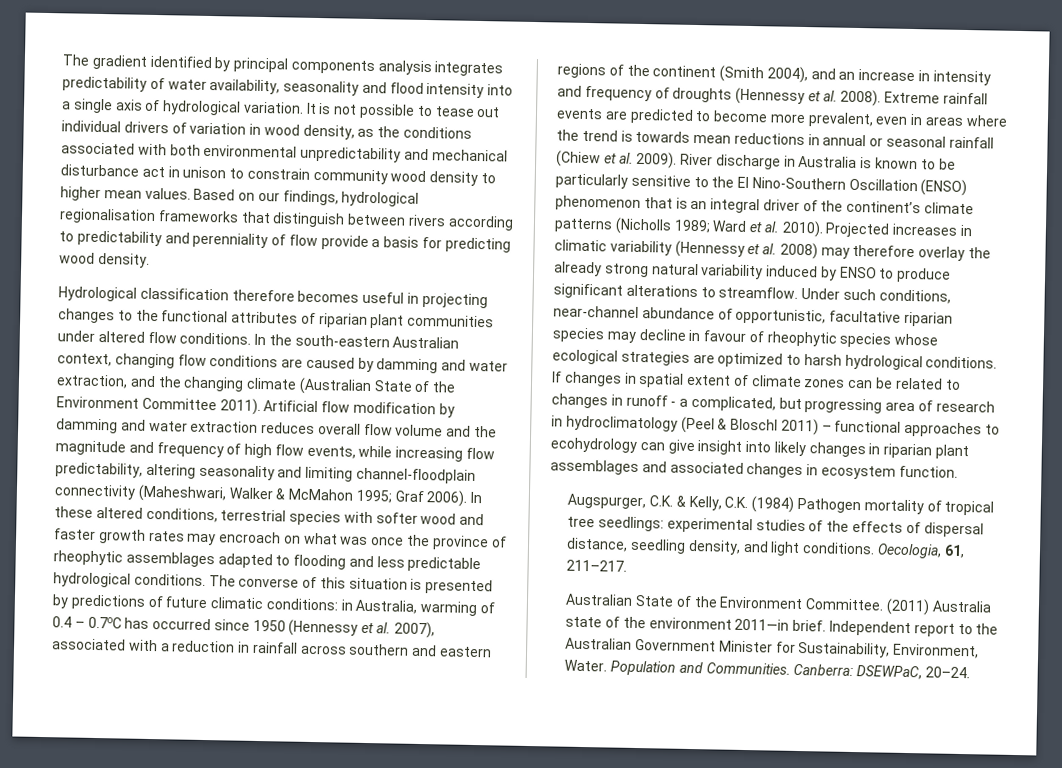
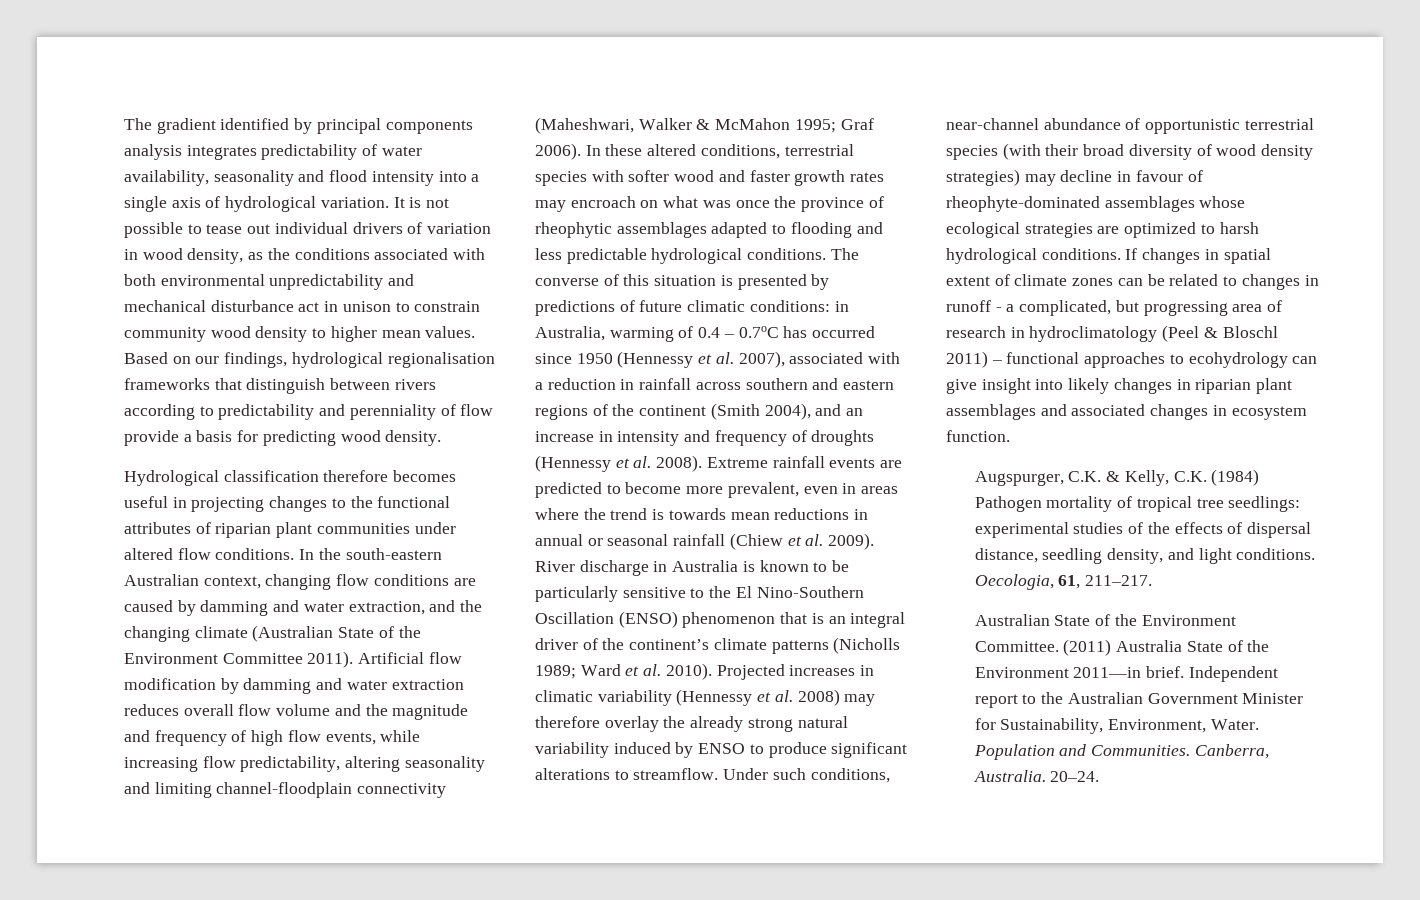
[735,308,953,327] [552,327,605,343] opportunistic, facultative riparian species -> [1145,118,1314,134] [946,143,1314,160] [946,169,1020,186] opportunistic terrestrial species (with their broad diversity of wood density strategies)
[766,331,892,348] rheophytic species -> [946,196,1195,212] rheophyte-dominated assemblages
[565,616,732,630] state of the environment -> [1186,640,1270,652] [974,667,1069,678] State of the Environment
[793,663,923,680] Canberra: DSEWPaC, -> [1194,744,1269,759] [973,770,1046,782] Canberra, Australia.

